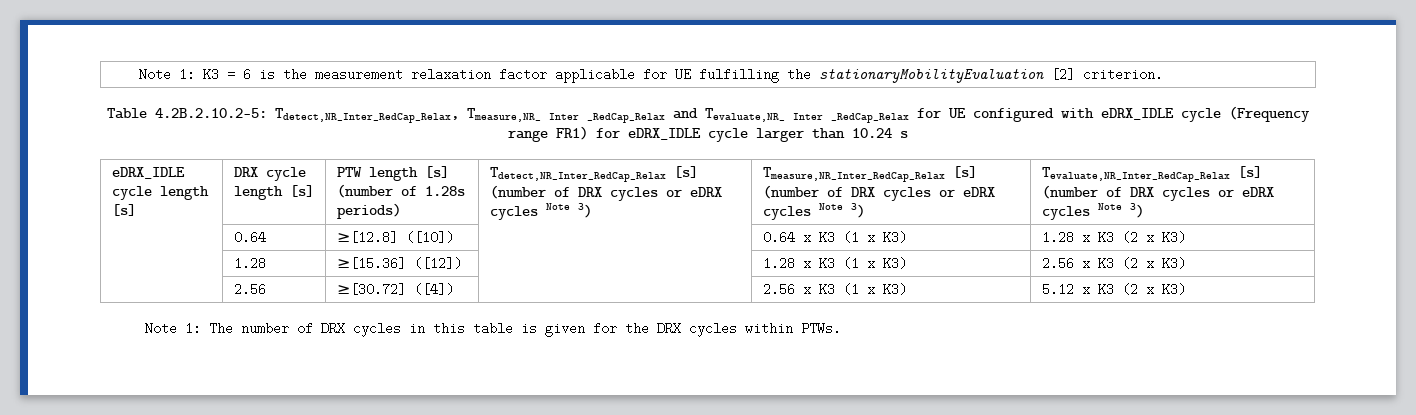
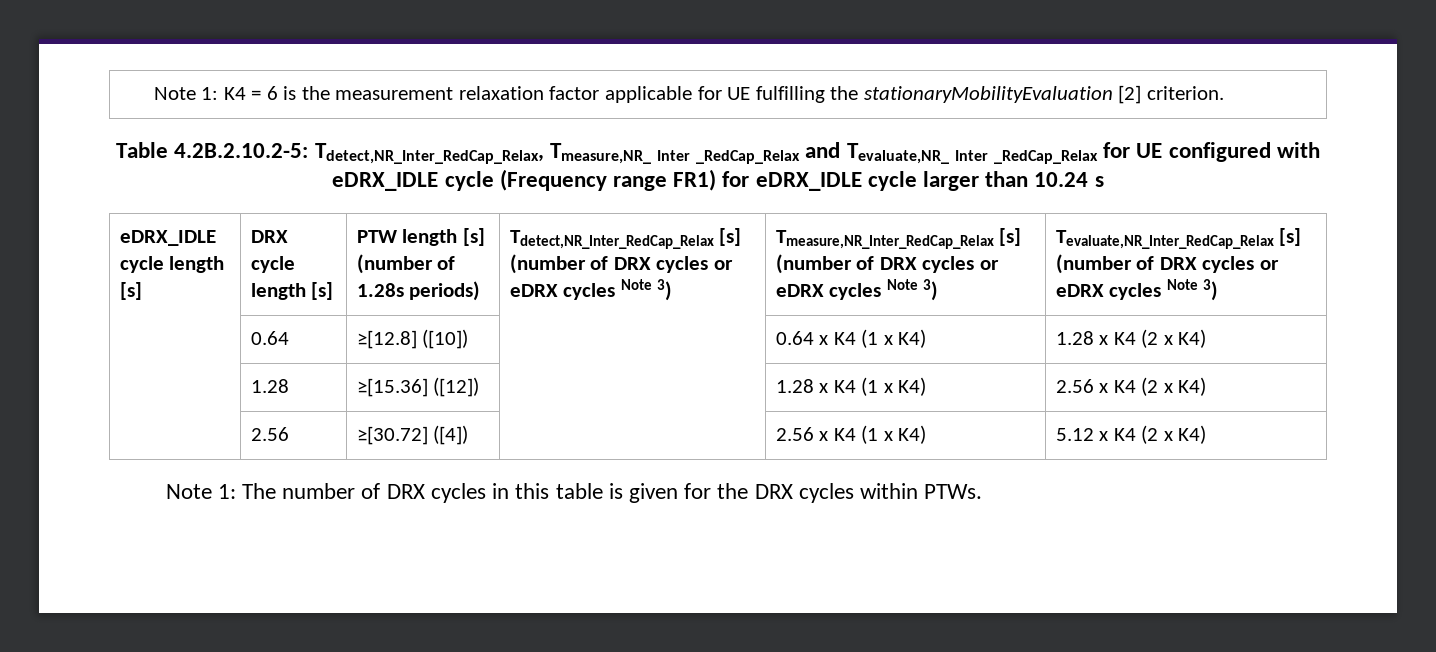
[139,68,220,81] Note 1: K3 -> [153,87,246,100] Note 1: K4
[818,231,907,244] [1041,231,1186,244] K3 (1 x K3) | 1.28 x K3 (2 x K3) -> [833,329,927,348] [1055,329,1207,348] K4 (1 x K4) | 1.28 x K4 (2 x K4)
[818,257,907,270] [1041,257,1186,270] K3 (1 x K3) | 2.56 x K3 (2 x K3) -> [833,377,927,396] [1055,377,1207,396] K4 (1 x K4) | 2.56 x K4 (2 x K4)
[818,283,907,296] K3 (1 x K3) -> [833,425,927,444] K4 (1 x K4)
[1097,283,1186,296] K3 (2 x K3) -> [1113,425,1207,444] K4 (2 x K4)

